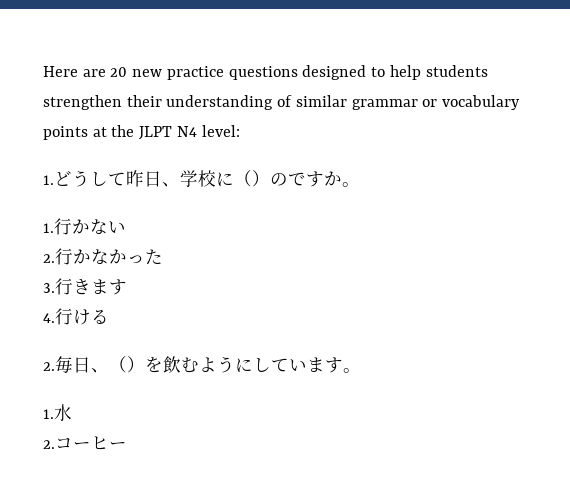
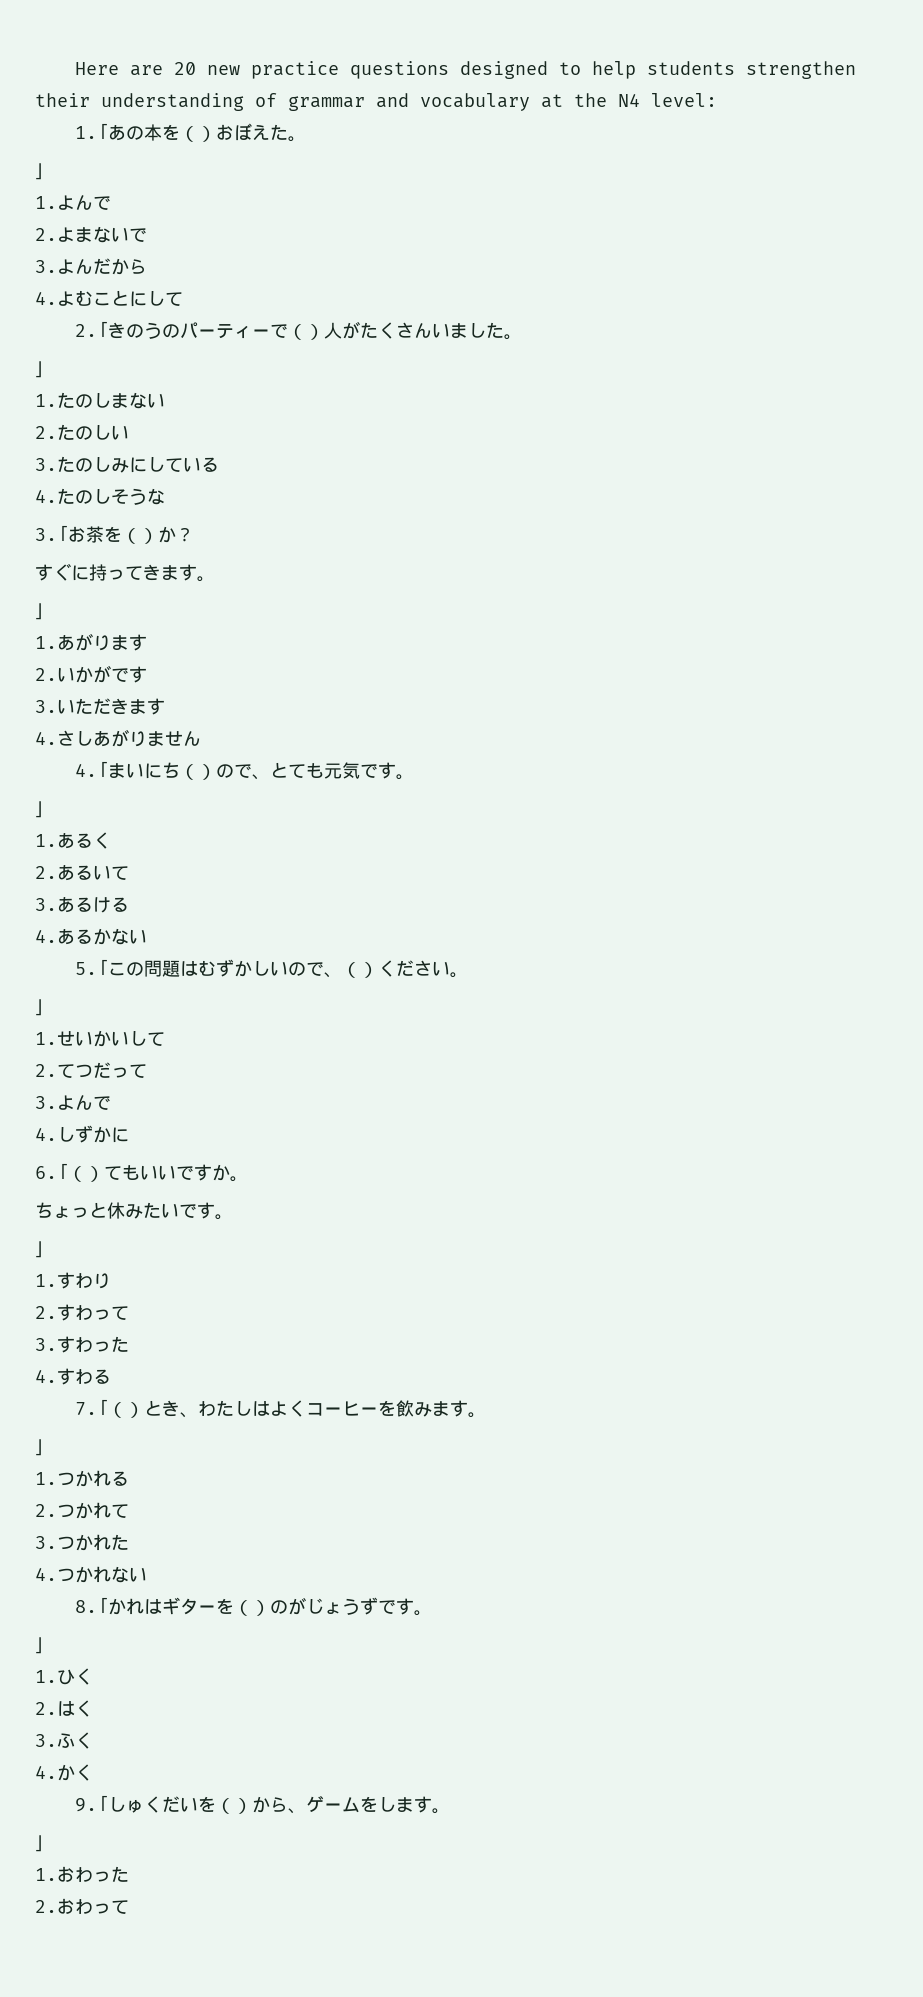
[295,95,521,110] [43,126,88,140] similar grammar or vocabulary points -> [288,93,530,111] grammar and vocabulary
[139,126,173,140] JLPT -> (607, 100) none
[54,170,360,187] [43,218,126,235] [43,248,163,265] [43,278,127,295] [43,308,109,325] [43,356,361,374] [43,404,72,421] [43,436,127,450] どうして昨日、学校に（）のですか。 // 1.行かない // 2.行かなかった // 3.行きます // 4.行ける // 2.毎日、（）を飲むようにしています。 // 1.水 // 2.コーヒー -> [96,123,306,142] [35,163,46,180] [35,195,111,210] [35,226,147,243] [35,258,147,275] [35,290,183,307] [74,321,522,340] [35,361,46,378] [35,392,165,409] [35,424,129,440] [35,456,219,473] [35,488,165,505] [35,525,194,544] [35,563,215,582] [35,603,46,620] [35,633,147,651] [35,665,147,683] [35,698,165,715] [35,729,201,747] [74,761,414,780] [35,801,46,818] [35,832,111,849] [35,865,129,881] [35,897,129,913] [35,928,147,945] [74,959,468,978] [35,999,46,1016] [35,1030,165,1047] [35,1062,147,1078] [35,1095,111,1110] [35,1125,129,1143] [35,1163,248,1182] [35,1202,233,1220] [35,1241,46,1258] [35,1272,111,1289] [35,1304,129,1321] [35,1336,129,1353] [35,1368,111,1385] [74,1399,486,1418] [35,1439,46,1456] [35,1470,129,1487] [35,1502,129,1519] [35,1534,129,1551] [35,1566,147,1583] [74,1597,432,1616] [35,1637,46,1654] [35,1668,93,1685] [35,1700,93,1717] [35,1732,93,1749] [35,1764,93,1781] [74,1795,450,1814] [35,1835,46,1852] [35,1866,129,1882] [35,1898,129,1914] 「あの本を（）おぼえた。 // 」 // 1.よんで // 2.よまないで // 3.よんだから // 4.よむことにして // 2.「きのうのパーティーで（）人がたくさんいました。 // 」 // 1.たのしまない // 2.たのしい // 3.たのしみにしている // 4.たのしそうな // 3.「お茶を（）か？ // すぐに持ってきます。 // 」 // 1.あがります // 2.いかがです // 3.いただきます // 4.さしあがりません // 4.「まいにち（）ので、とても元気です。 // 」 // 1.あるく // 2.あるいて // 3.あるける // 4.あるかない // 5.「この問題はむずかしいので、（）ください。 // 」 // 1.せいかいして // 2.てつだって // 3.よんで // 4.しずかに // 6.「（）てもいいですか。 // ちょっと休みたいです。 // 」 // 1.すわり // 2.すわって // 3.すわった // 4.すわる // 7.「（）とき、わたしはよくコーヒーを飲みます。 // 」 // 1.つかれる // 2.つかれて // 3.つかれた // 4.つかれない // 8.「かれはギターを（）のがじょうずです。 // 」 // 1.ひく // 2.はく // 3.ふく // 4.かく // 9.「しゅくだいを（）から、ゲームをします。 // 」 // 1.おわった // 2.おわって

